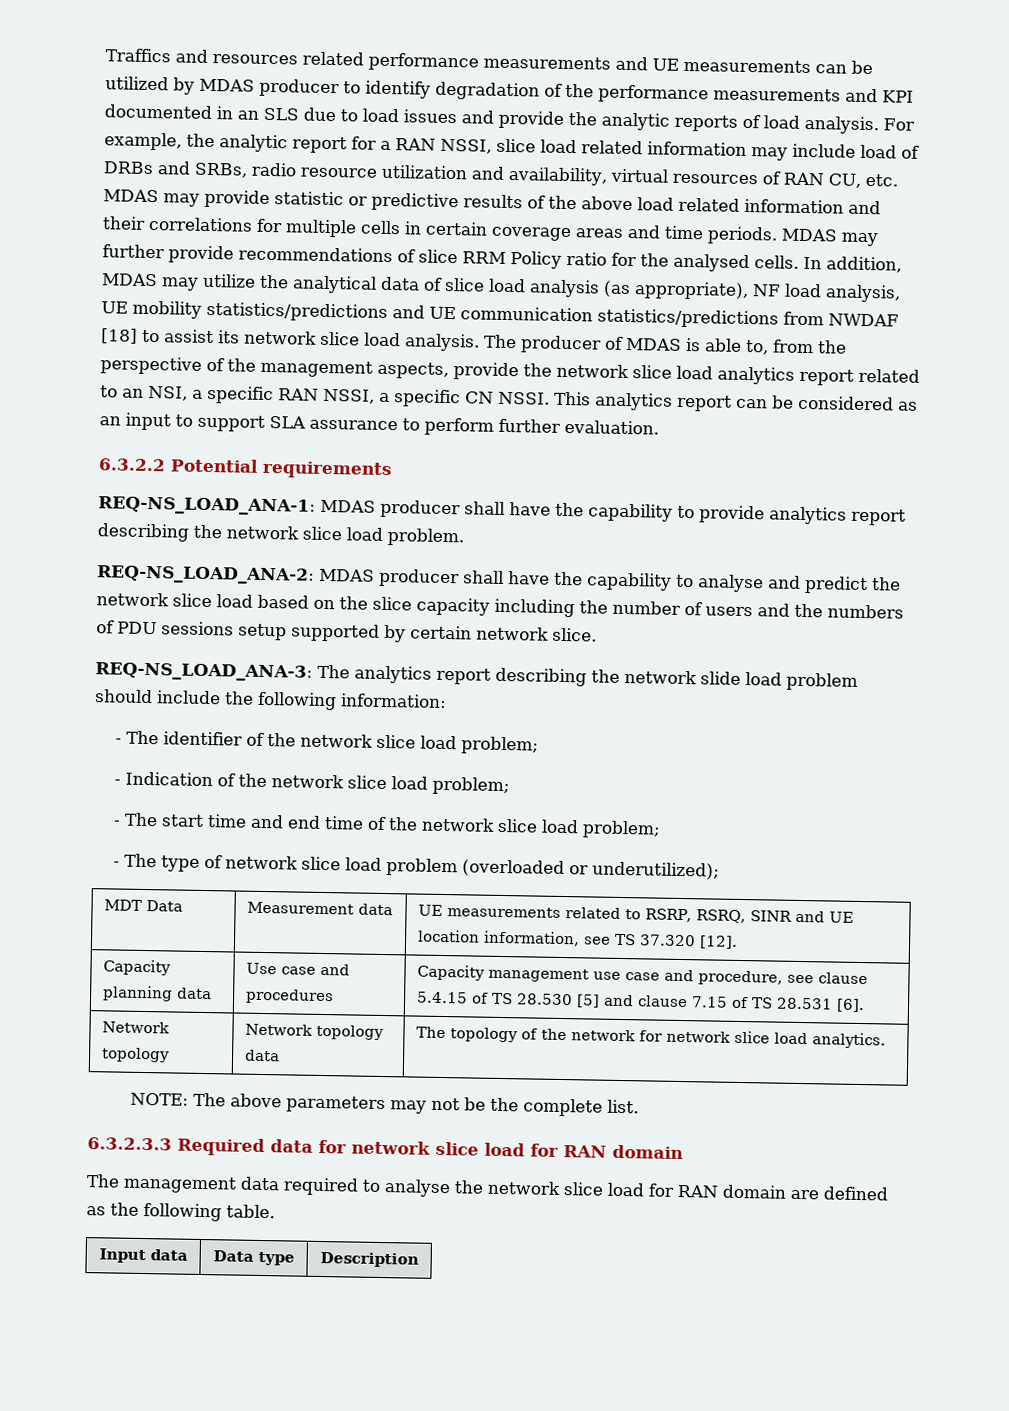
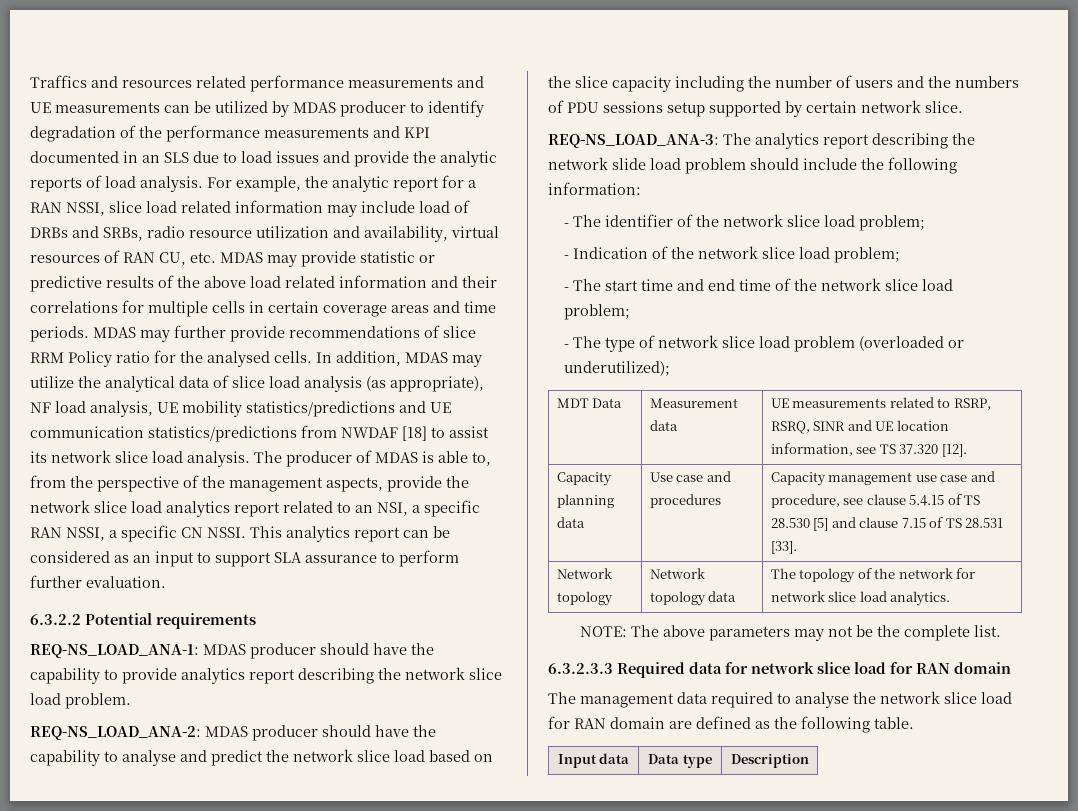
[464,501,505,515] shall -> [320,643,369,655] should
[463,570,504,584] shall -> [322,725,371,737] should
[835,998,865,1013] [6]. -> [770,541,797,554] [33].

